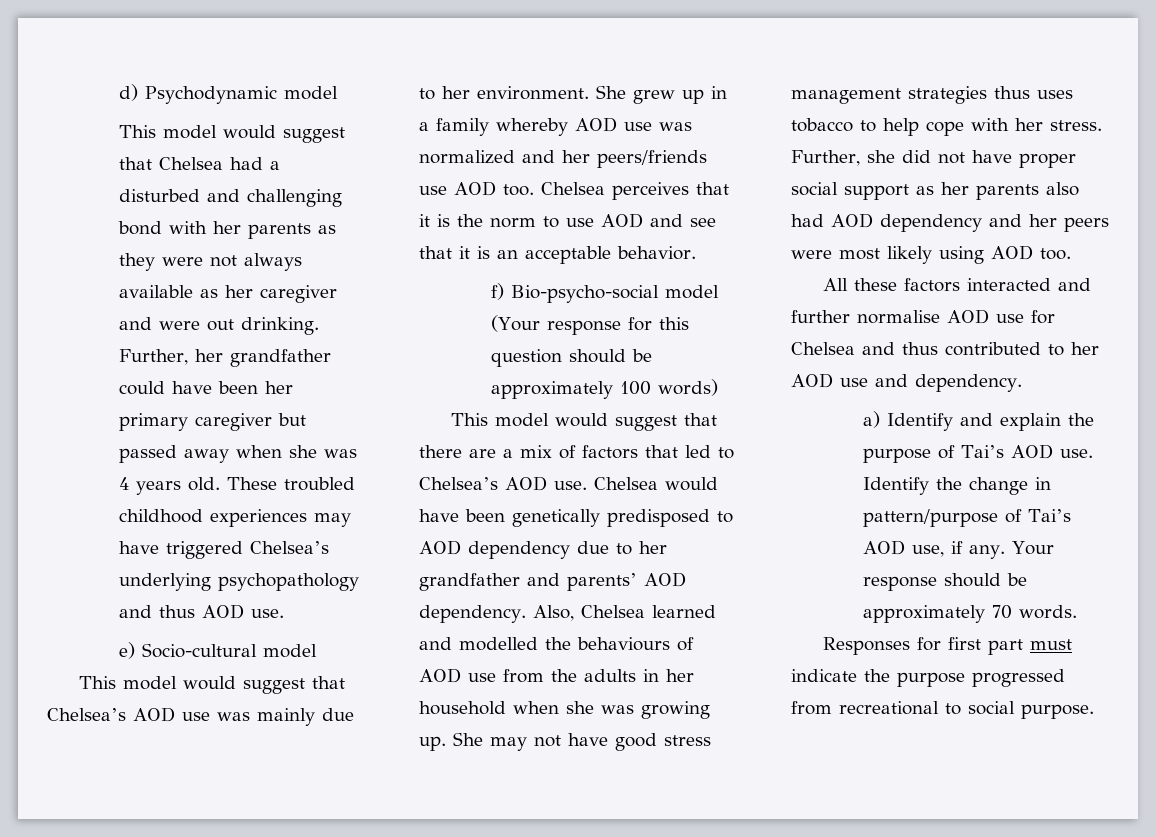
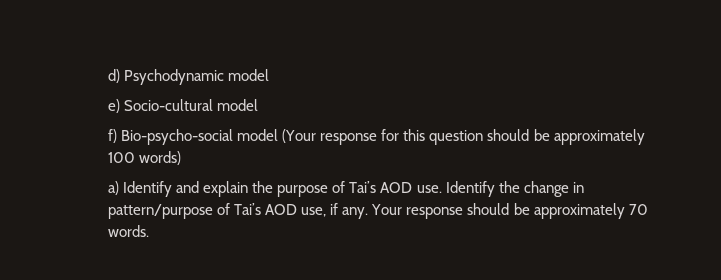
[119,125,346,143] [119,157,281,170] [119,189,343,207] [118,221,337,239] [119,253,303,271] [119,285,338,303] [119,317,320,335] [119,349,332,367] [119,381,294,395] [119,413,307,431] [119,445,358,463] [119,477,356,495] [119,509,352,527] [119,541,330,559] [119,573,360,591] [119,604,285,619] [119,642,318,659] [78,676,345,694] [47,707,354,726] [419,85,727,104] [419,117,692,136] [419,150,707,168] [419,181,729,200] [419,213,716,228] [419,246,696,264] This model would suggest that Chelsea had a disturbed and challenging bond with her parents as they were not always available as her caregiver and were out drinking. Further, her grandfather could have been her primary caregiver but passed away when she was 4 years old. These troubled childhood experiences may have triggered Chelsea’s underlying psychopathology and thus AOD use. // e) Socio-cultural model // This model would suggest that Chelsea’s AOD use was mainly due to her environment. She grew up in a family whereby AOD use was normalized and her peers/friends use AOD too. Chelsea perceives that it is the norm to use AOD and see that it is an acceptable behavior. -> [108,99,259,113] e) Socio-cultural model
[450,413,717,431] [419,445,734,459] [419,476,718,491] [419,509,733,527] [419,540,667,559] [419,572,686,591] [419,605,716,623] [419,637,694,651] [419,668,694,683] [419,701,710,719] [419,732,711,751] [791,86,1073,104] [791,118,1102,136] [791,150,1076,168] [791,182,1079,200] [791,213,1109,232] [791,245,1071,264] [822,278,1091,292] [791,309,1055,324] [791,342,1099,356] [791,373,1022,392] // This model would suggest that there are a mix of factors that led to Chelsea’s AOD use. Chelsea would have been genetically predisposed to AOD dependency due to her grandfather and parents’ AOD dependency. Also, Chelsea learned and modelled the behaviours of AOD use from the adults in her household when she was growing up. She may not have good stress management strategies thus uses tobacco to help cope with her stress. Further, she did not have proper social support as her parents also had AOD dependency and her peers were most likely using AOD too. // All these factors interacted and further normalise AOD use for Chelsea and thus contributed to her AOD use and dependency. -> (182, 158) none
[822,637,1072,655] [791,669,1065,687] [791,701,1094,719] // Responses for first part must indicate the purpose progressed from recreational to social purpose. -> (150, 231) none

